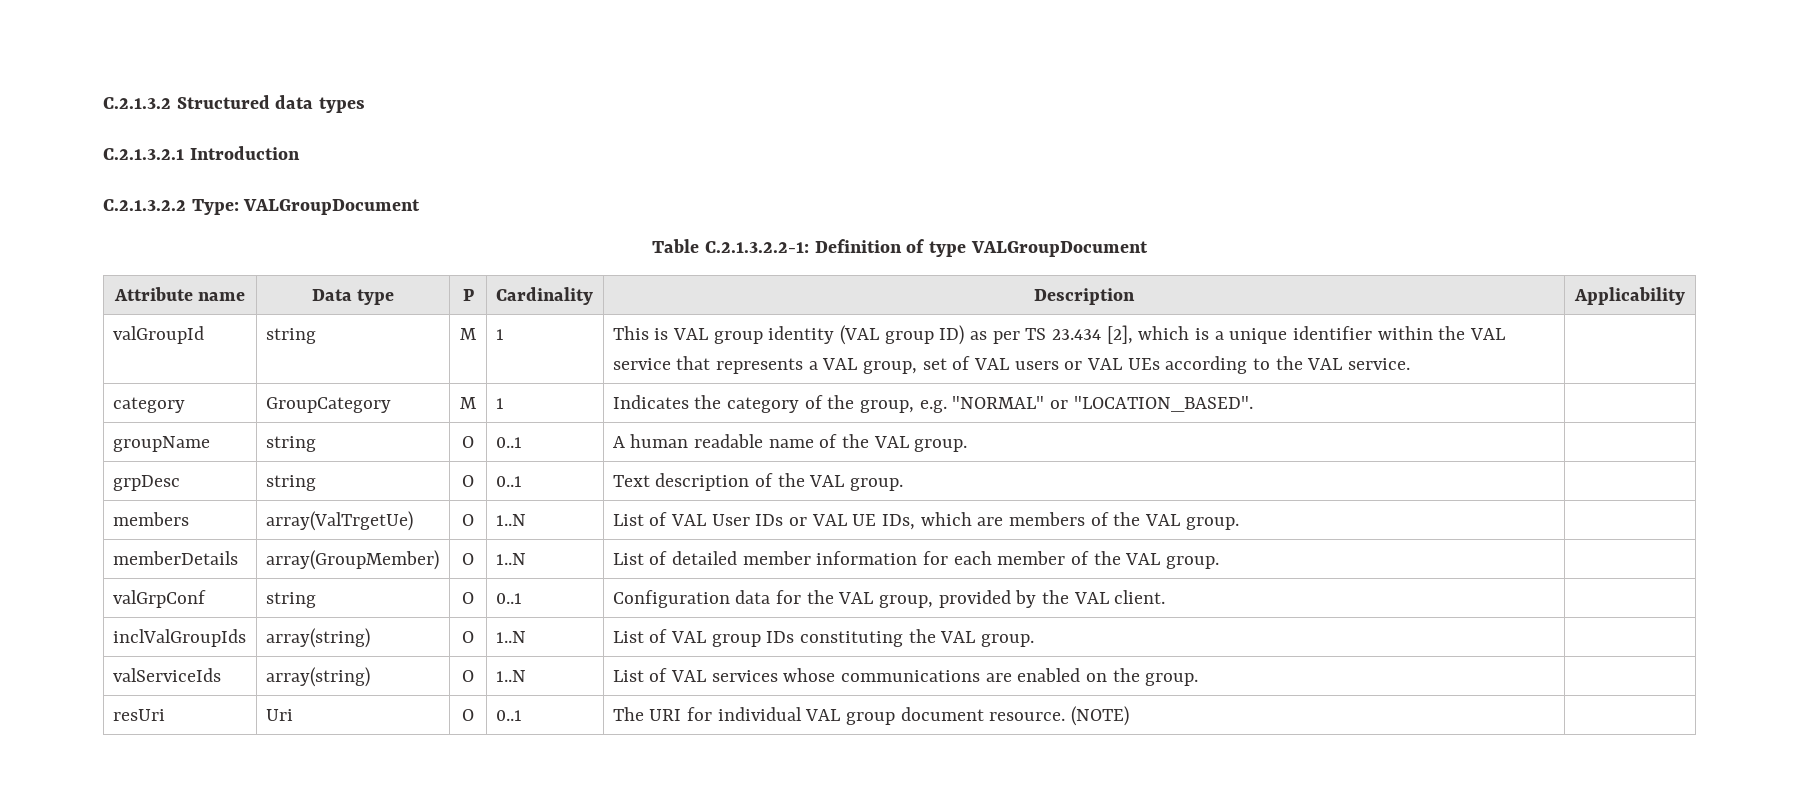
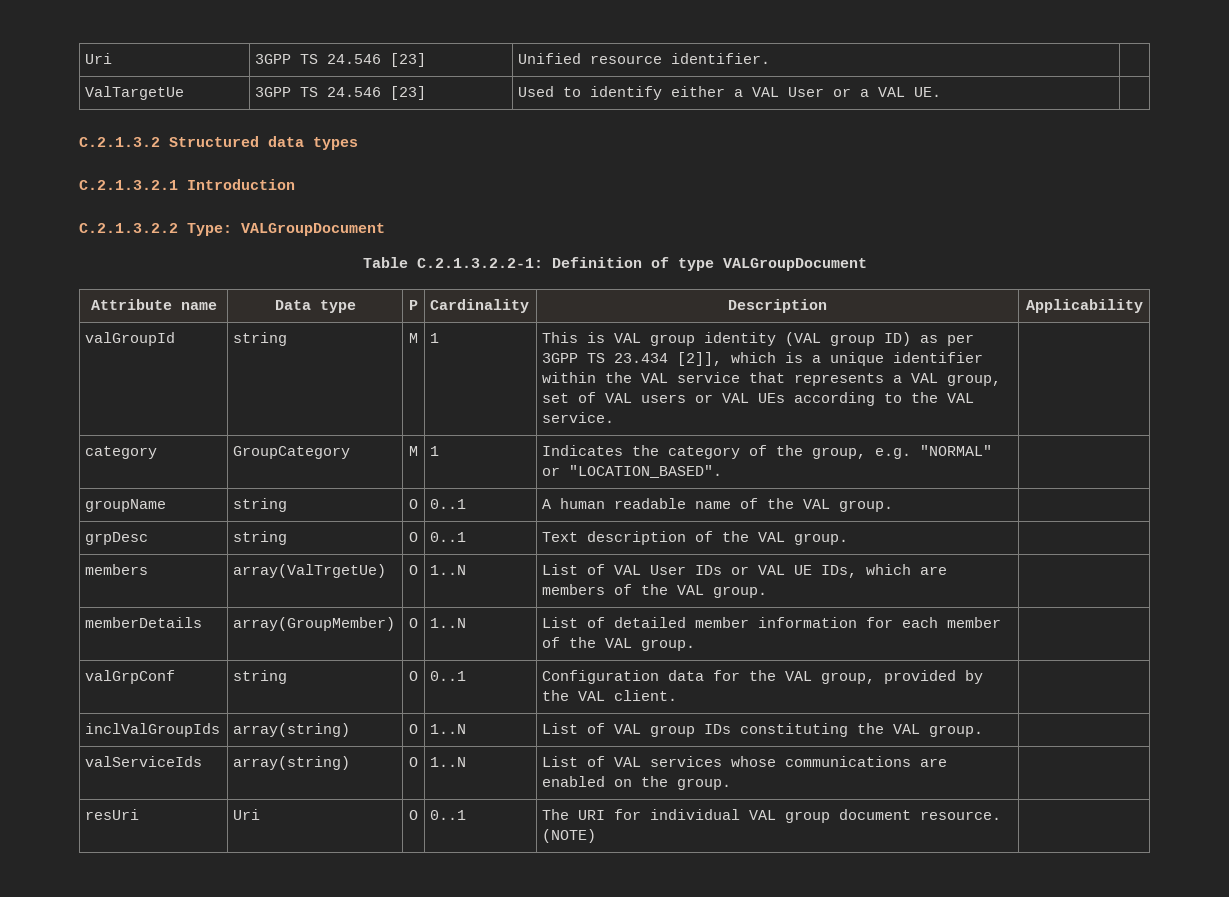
(103, 103) none -> [85,53,113,64] [255,53,427,67] [518,53,771,64] [85,86,185,100] [255,86,427,100] [518,86,942,100] Uri | 3GPP TS 24.546 [23] | Unified resource identifier. | // ValTargetUe | 3GPP TS 24.546 [23] | Used to identify either a VAL User or a VAL UE. | //
(1020, 337) none -> [542,353,579,363] 3GPP
[1106,325,1133,344] [2], -> [677,352,723,366] [2]],

